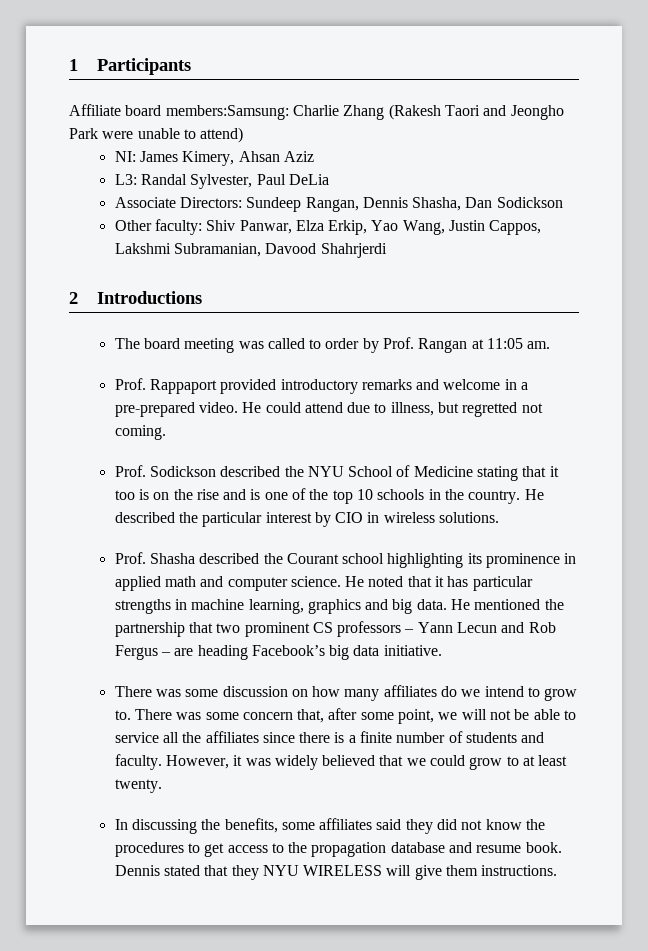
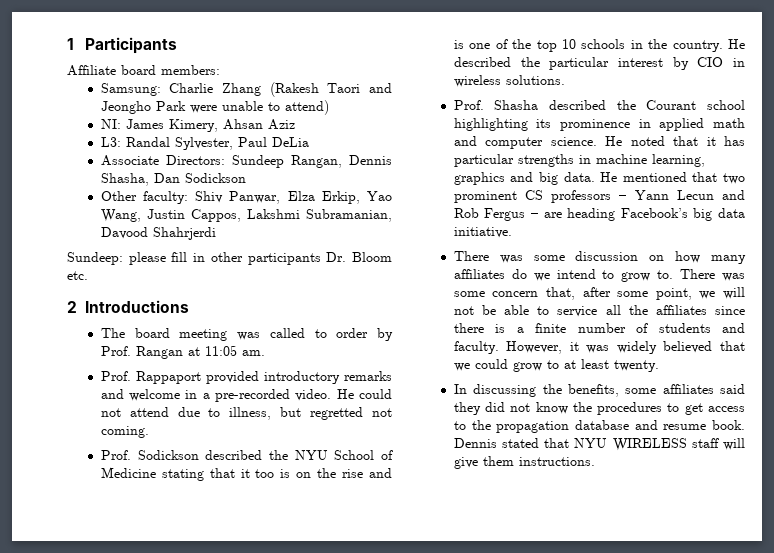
[165,105,289,120] members:Samsung: -> [161,65,220,75] [100,83,161,96] members: // Samsung:
(387, 250) none -> [67,252,392,265] [67,271,88,280] // Sundeep: please fill in other participants Dr. Bloom etc.
[114,402,195,417] pre-prepared -> [215,389,291,402] pre-recorded
(301, 407) none -> [100,408,121,417] not
[544,599,564,610] [114,622,185,637] the partnership -> (687, 177) none
[231,865,259,880] they -> (570, 443) none
(383, 870) none -> [691,438,719,448] staff

